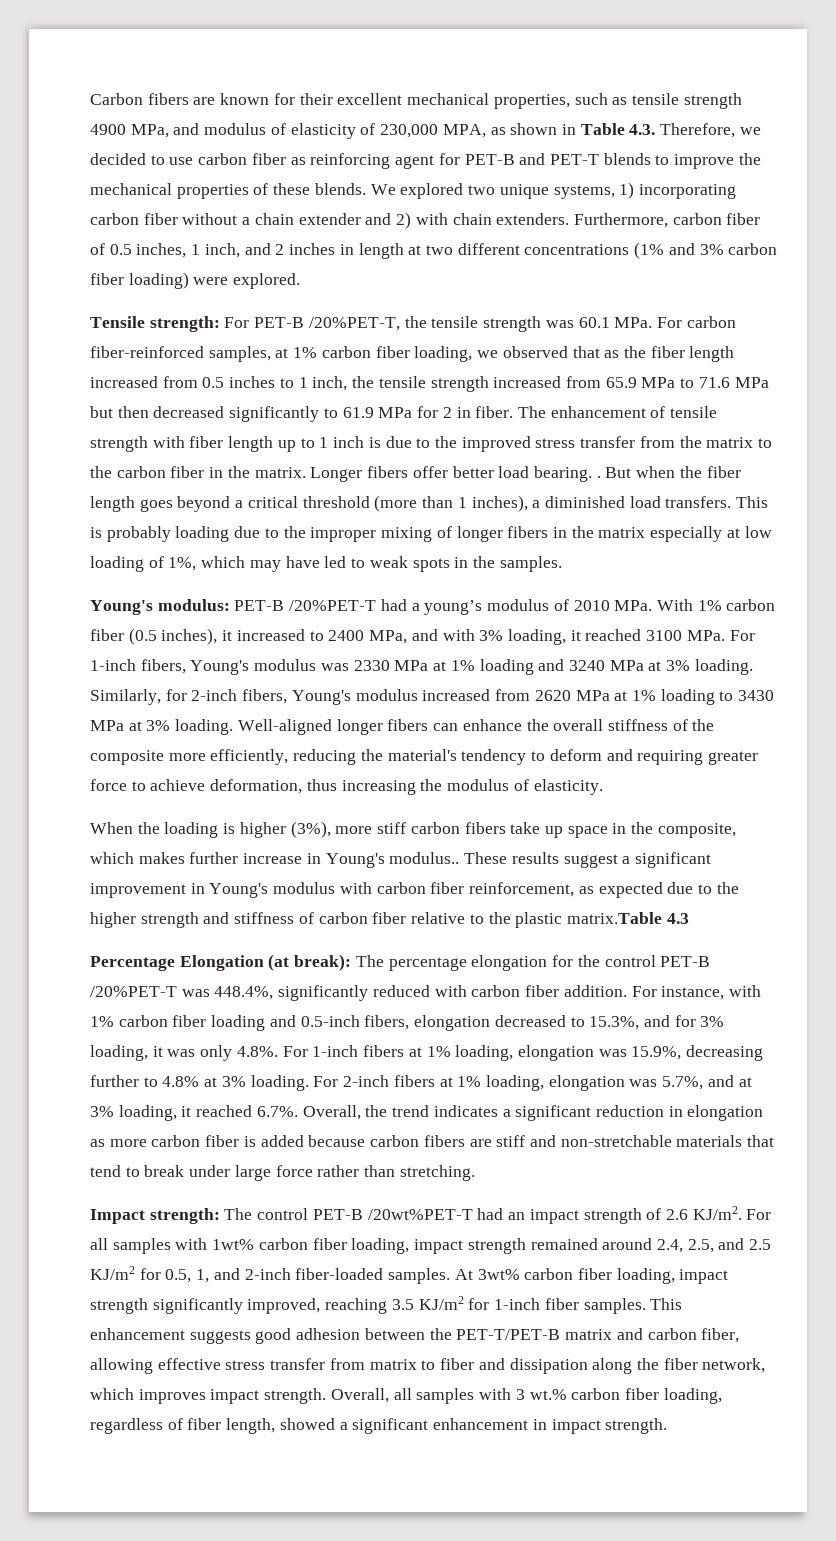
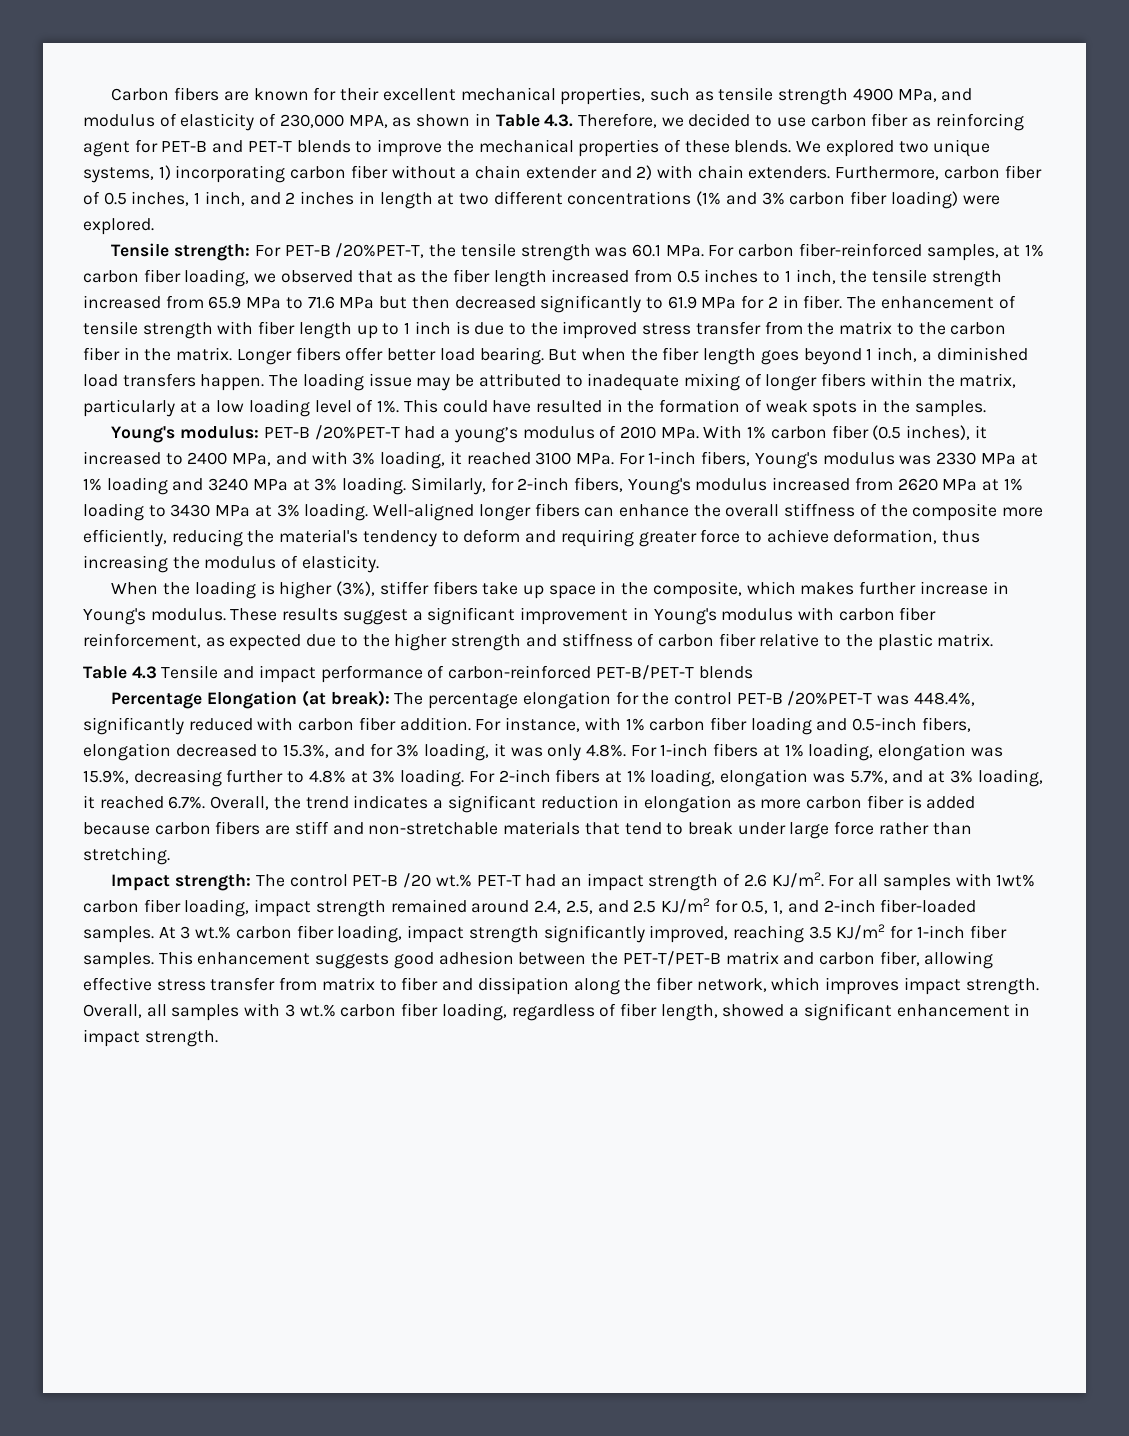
[596,476,601,478] . -> (544, 356) none
[235,495,769,512] [90,526,772,542] [90,556,366,572] a critical threshold (more than 1 inches), a diminished load transfers. This is probably loading due to the improper mixing of longer fibers in the matrix especially at low loading of 1%, which may have led to -> [866,347,1028,362] [83,373,1017,391] [83,399,762,417] 1 inch, a diminished load transfers happen. The loading issue may be attributed to inadequate mixing of longer fibers within the matrix, particularly at a low loading level of 1%. This could have resulted in the formation of
[335,822,460,834] more stiff carbon -> [379,581,429,595] stiffer
[389,852,460,864] modulus.. -> [150,608,226,621] modulus.
[566,912,662,924] matrix.Table -> [937,633,994,647] [83,666,127,679] matrix. // Table
(689, 918) none -> [161,665,753,683] Tensile and impact performance of carbon-reinforced PET-B/PET-T blends
[367,1209,473,1220] /20wt%PET-T -> [403,873,521,888] /20 wt.% PET-T
[477,1269,520,1280] 3wt% -> [180,926,232,939] 3 wt.%

